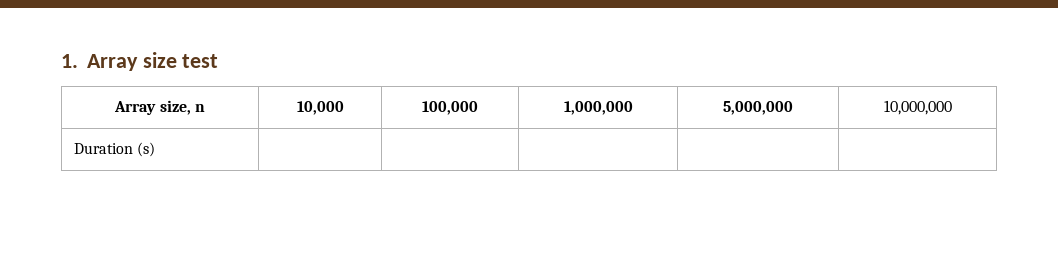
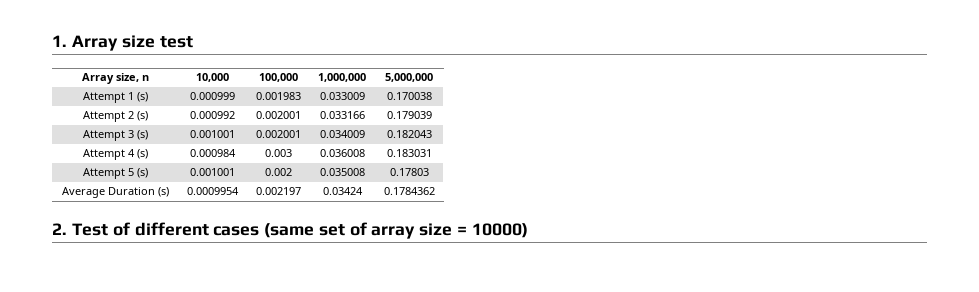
[883,100,952,115] [73,142,155,157] | 10,000,000 // Duration (s) | | | | | -> [83,92,148,103] [190,92,235,100] [255,92,301,100] [319,92,365,100] [386,92,432,100] [83,111,148,122] [190,111,235,119] [255,111,301,119] [319,111,365,119] [386,111,432,119] [83,130,148,141] [190,130,235,138] [255,130,301,138] [319,130,365,138] [386,130,432,138] [83,149,148,160] [190,149,236,157] [264,149,292,157] [319,149,365,157] [386,149,432,157] [83,168,148,179] [190,168,235,176] [264,168,292,176] [319,168,365,176] [389,168,429,176] [62,187,169,198] [187,187,239,195] [255,187,301,195] [322,187,363,195] [383,187,435,195] [52,222,528,239] // Attempt 1 (s) | 0.000999 | 0.001983 | 0.033009 | 0.170038 // Attempt 2 (s) | 0.000992 | 0.002001 | 0.033166 | 0.179039 // Attempt 3 (s) | 0.001001 | 0.002001 | 0.034009 | 0.182043 // Attempt 4 (s) | 0.000984 | 0.003 | 0.036008 | 0.183031 // Attempt 5 (s) | 0.001001 | 0.002 | 0.035008 | 0.17803 // Average Duration (s) | 0.0009954 | 0.002197 | 0.03424 | 0.1784362 // 2. Test of different cases (same set of array size = 10000)

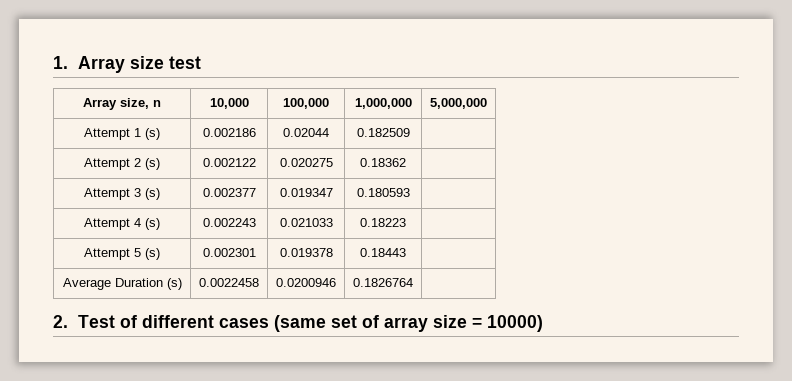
[190,92,235,100] [255,92,301,100] [319,92,365,100] [386,92,432,100] 0.000999 | 0.001983 | 0.033009 | 0.170038 -> [202,128,256,137] [283,128,329,137] [356,128,410,137] 0.002186 | 0.02044 | 0.182509 |
[190,111,235,119] [255,111,301,119] [319,111,365,119] [386,111,432,119] 0.000992 | 0.002001 | 0.033166 | 0.179039 -> [202,158,256,167] [279,158,333,167] [360,158,406,167] 0.002122 | 0.020275 | 0.18362 |
[190,130,235,138] [255,130,301,138] [319,130,365,138] [386,130,432,138] 0.001001 | 0.002001 | 0.034009 | 0.182043 -> [202,188,256,197] [279,188,333,197] [356,188,410,197] 0.002377 | 0.019347 | 0.180593 |
[190,149,236,157] [264,149,292,157] [319,149,365,157] [386,149,432,157] 0.000984 | 0.003 | 0.036008 | 0.183031 -> [202,218,256,227] [279,218,333,227] [360,218,406,227] 0.002243 | 0.021033 | 0.18223 |
[190,168,235,176] [264,168,292,176] [319,168,365,176] [389,168,429,176] 0.001001 | 0.002 | 0.035008 | 0.17803 -> [202,248,256,257] [279,248,333,257] [360,248,406,257] 0.002301 | 0.019378 | 0.18443 |
[187,187,239,195] [255,187,301,195] [322,187,363,195] [383,187,435,195] 0.0009954 | 0.002197 | 0.03424 | 0.1784362 -> [199,278,259,287] [276,278,336,287] [353,278,413,287] 0.0022458 | 0.0200946 | 0.1826764 |

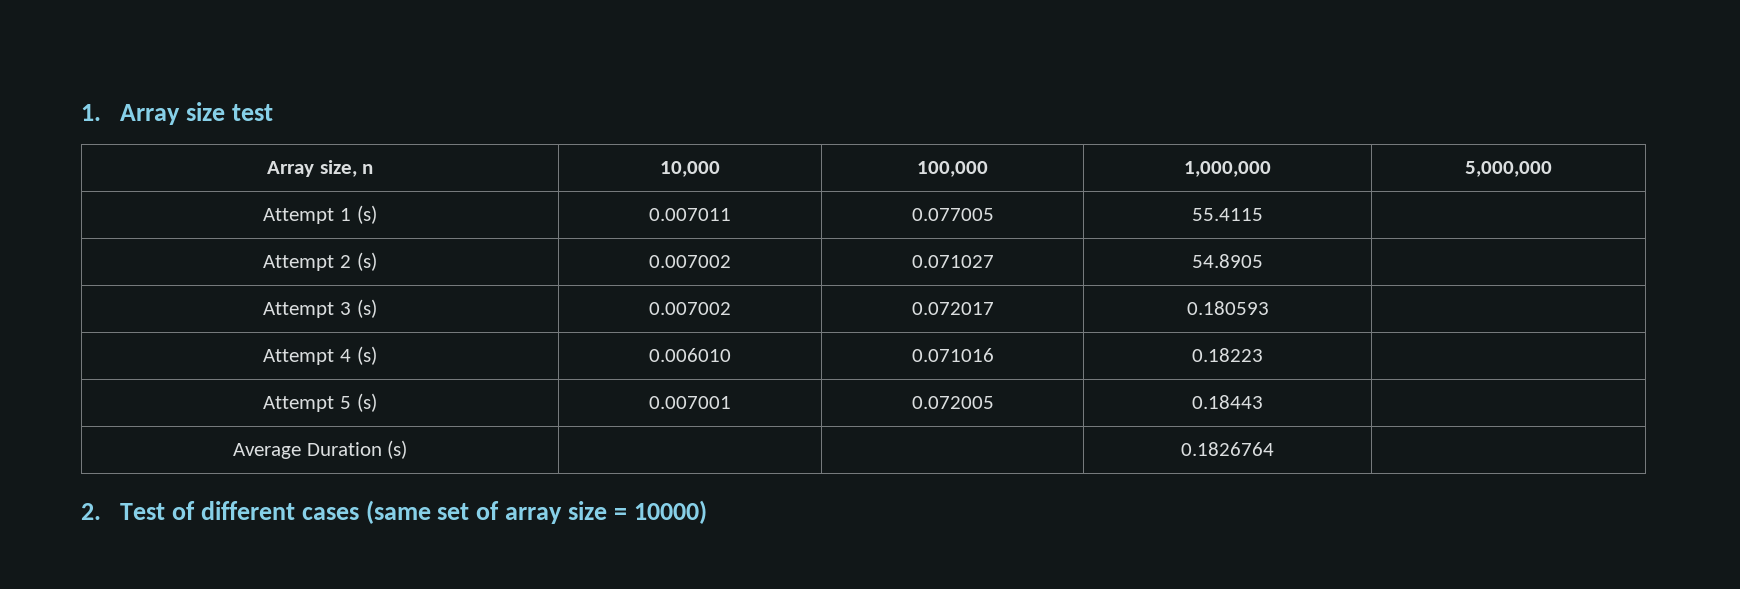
[202,128,256,137] [283,128,329,137] [356,128,410,137] 0.002186 | 0.02044 | 0.182509 -> [649,208,731,221] [911,208,994,221] [1192,208,1263,221] 0.007011 | 0.077005 | 55.4115
[202,158,256,167] [279,158,333,167] [360,158,406,167] 0.002122 | 0.020275 | 0.18362 -> [649,255,731,268] [911,255,994,268] [1192,254,1263,268] 0.007002 | 0.071027 | 54.8905
[202,188,256,197] [279,188,333,197] 0.002377 | 0.019347 -> [649,302,731,315] [911,302,994,315] 0.007002 | 0.072017
[202,218,256,227] [279,218,333,227] 0.002243 | 0.021033 -> [649,348,731,362] [911,348,994,362] 0.006010 | 0.071016
[202,248,256,257] [279,248,333,257] 0.002301 | 0.019378 -> [649,396,731,409] [911,396,994,409] 0.007001 | 0.072005
[199,278,259,287] [276,278,336,287] 0.0022458 | 0.0200946 -> (408, 449) |

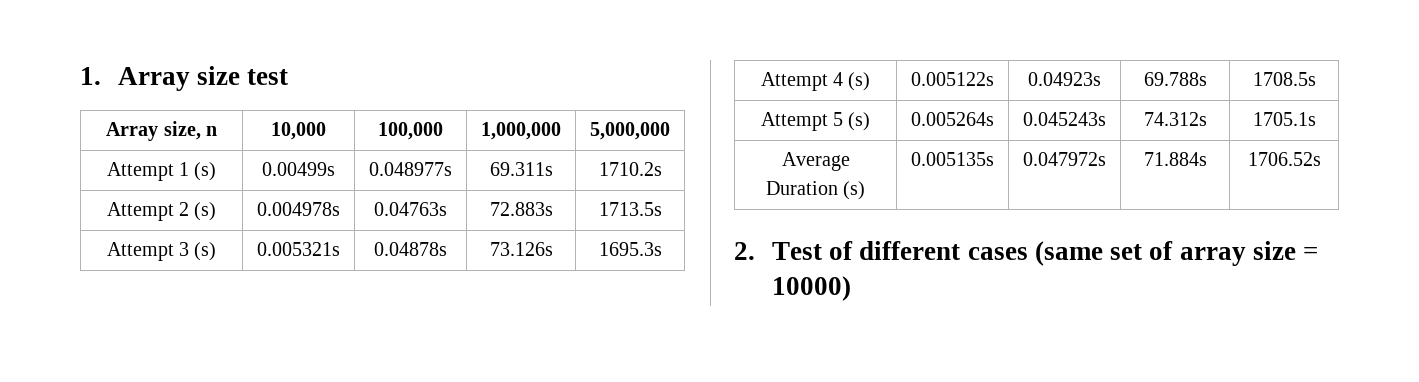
[649,208,731,221] [911,208,994,221] [1192,208,1263,221] 0.007011 | 0.077005 | 55.4115 | -> [262,162,335,176] [369,162,452,176] [489,162,553,176] [598,162,662,176] 0.00499s | 0.048977s | 69.311s | 1710.2s
[649,255,731,268] [911,255,994,268] [1192,254,1263,268] 0.007002 | 0.071027 | 54.8905 | -> [257,202,340,216] [374,202,447,216] [489,202,553,216] [598,202,662,216] 0.004978s | 0.04763s | 72.883s | 1713.5s
[649,302,731,315] [911,302,994,315] [1186,301,1269,315] 0.007002 | 0.072017 | 0.180593 | -> [257,242,340,256] [374,242,447,256] [489,242,553,256] [598,242,662,256] 0.005321s | 0.04878s | 73.126s | 1695.3s
[649,348,731,362] [911,348,994,362] [1192,348,1263,362] 0.006010 | 0.071016 | 0.18223 | -> [911,72,994,86] [1028,72,1101,86] [1143,72,1207,86] [1252,72,1316,86] 0.005122s | 0.04923s | 69.788s | 1708.5s
[649,396,731,409] [911,396,994,409] [1192,395,1263,409] 0.007001 | 0.072005 | 0.18443 | -> [911,112,994,126] [1023,112,1106,126] [1143,112,1207,126] [1252,112,1316,126] 0.005264s | 0.045243s | 74.312s | 1705.1s
[1181,442,1274,456] | | 0.1826764 | -> [911,152,994,166] [1023,152,1106,166] [1143,152,1207,166] [1247,152,1321,166] 0.005135s | 0.047972s | 71.884s | 1706.52s

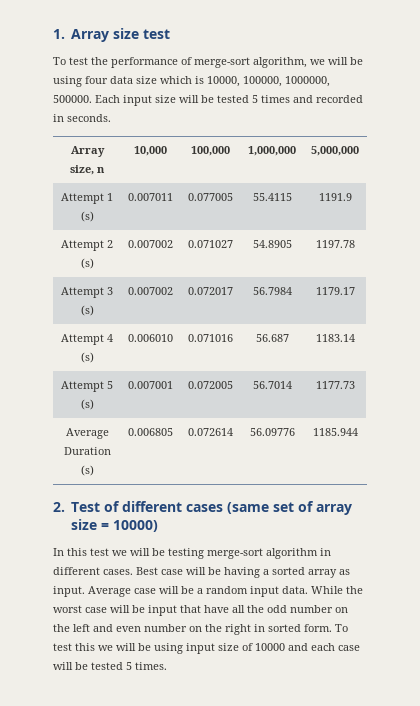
(289, 77) none -> [53,57,363,68] [53,76,330,87] [53,95,363,106] [53,114,111,122] // To test the performance of merge-sort algorithm, we will be using four data size which is 10000, 100000, 1000000, 500000. Each input size will be tested 5 times and recorded in seconds.
[262,162,335,176] [369,162,452,176] [489,162,553,176] [598,162,662,176] 0.00499s | 0.048977s | 69.311s | 1710.2s -> [128,193,173,201] [188,193,233,201] [252,193,292,201] [318,193,352,201] 0.007011 | 0.077005 | 55.4115 | 1191.9
[257,202,340,216] [374,202,447,216] [489,202,553,216] [598,202,662,216] 0.004978s | 0.04763s | 72.883s | 1713.5s -> [128,240,173,248] [188,240,233,248] [252,240,292,248] [315,240,355,248] 0.007002 | 0.071027 | 54.8905 | 1197.78
[257,242,340,256] [374,242,447,256] [489,242,553,256] [598,242,662,256] 0.005321s | 0.04878s | 73.126s | 1695.3s -> [128,287,173,295] [188,287,233,295] [252,287,292,295] [315,287,355,295] 0.007002 | 0.072017 | 56.7984 | 1179.17
[911,72,994,86] [1028,72,1101,86] [1143,72,1207,86] [1252,72,1316,86] 0.005122s | 0.04923s | 69.788s | 1708.5s -> [128,334,173,342] [188,334,233,342] [255,334,289,342] [315,334,355,342] 0.006010 | 0.071016 | 56.687 | 1183.14
[911,112,994,126] [1023,112,1106,126] [1143,112,1207,126] [1252,112,1316,126] 0.005264s | 0.045243s | 74.312s | 1705.1s -> [128,381,173,389] [188,381,233,389] [252,381,292,389] [315,381,355,389] 0.007001 | 0.072005 | 56.7014 | 1177.73
[911,152,994,166] [1023,152,1106,166] [1143,152,1207,166] [1247,152,1321,166] 0.005135s | 0.047972s | 71.884s | 1706.52s -> [128,428,173,436] [188,428,233,436] [249,428,295,436] [312,428,358,436] 0.006805 | 0.072614 | 56.09776 | 1185.944
(851, 288) none -> [53,548,331,559] [53,567,350,578] [53,586,363,597] [53,605,348,616] [53,624,348,635] [53,643,360,654] [53,662,167,670] // In this test we will be testing merge-sort algorithm in different cases. Best case will be having a sorted array as input. Average case will be a random input data. While the worst case will be input that have all the odd number on the left and even number on the right in sorted form. To test this we will be using input size of 10000 and each case will be tested 5 times.

